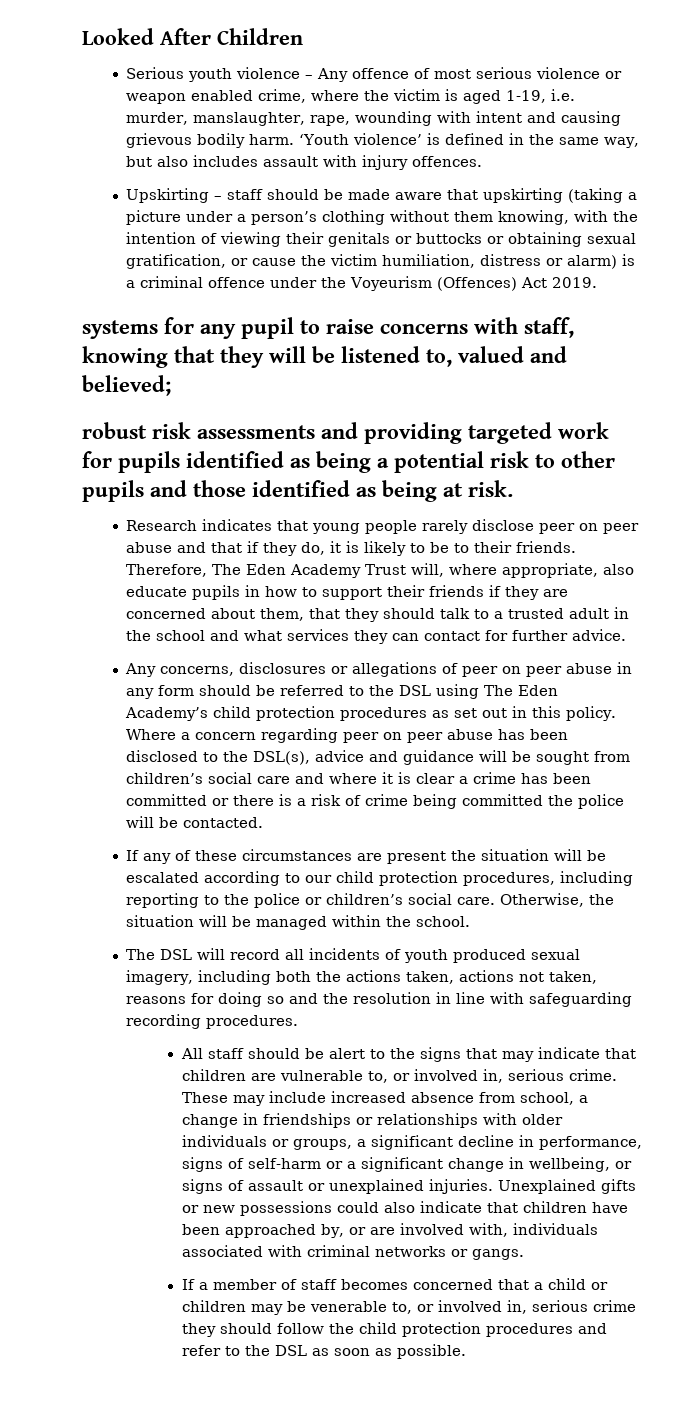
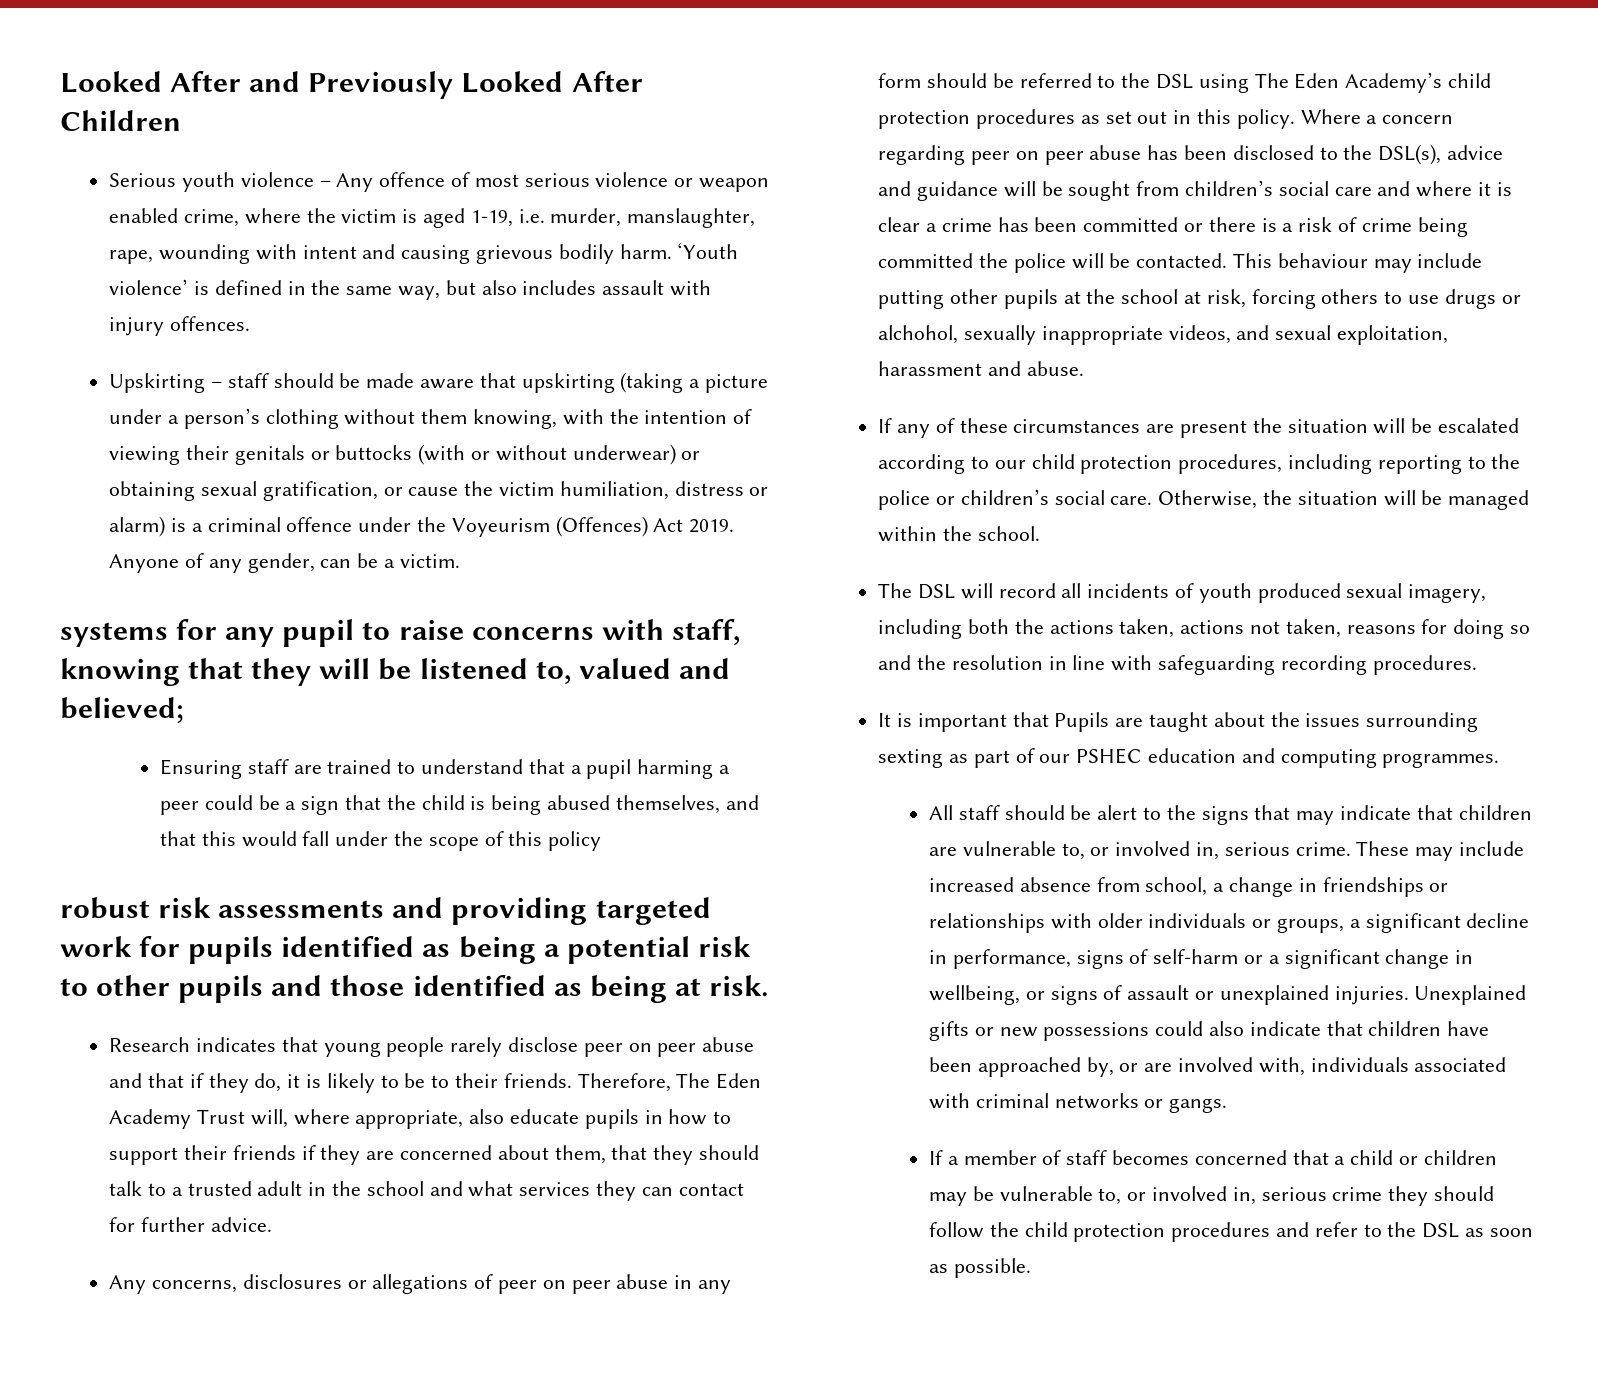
[82,28,211,45] Looked After -> [60,71,643,99] Looked After and Previously Looked After
(483, 238) none -> [418,444,676,465] (with or without underwear)
(598, 282) none -> [109,553,460,573] Anyone of any gender, can be a victim.
(171, 385) none -> [160,759,731,779] [160,795,759,815] [160,831,602,851] // Ensuring staff are trained to understand that a pupil harming a peer could be a sign that the child is being abused themselves, and that this would fall under the scope of this policy
(264, 822) none -> [1232,253,1483,273] [878,289,1521,309] [878,325,1448,345] [878,361,1084,376] This behaviour may include putting other pupils at the school at risk, forcing others to use drugs or alchohol, sexually inappropriate videos, and sexual exploitation, harassment and abuse.
(299, 1022) none -> [878,712,1479,732] [878,748,1500,768] // It is important that Pupils are taught about the issues surrounding sexting as part of our PSHEC education and computing programmes.
[309,1301,387,1312] venerable -> [999,1186,1093,1201] vulnerable

